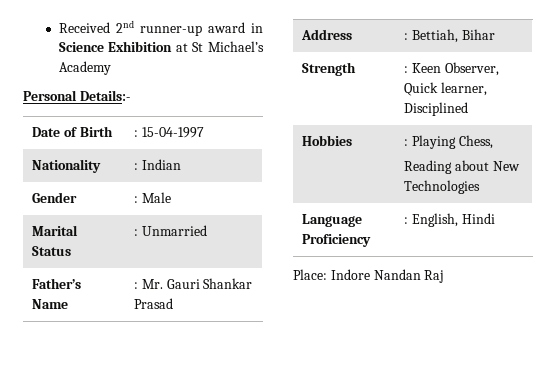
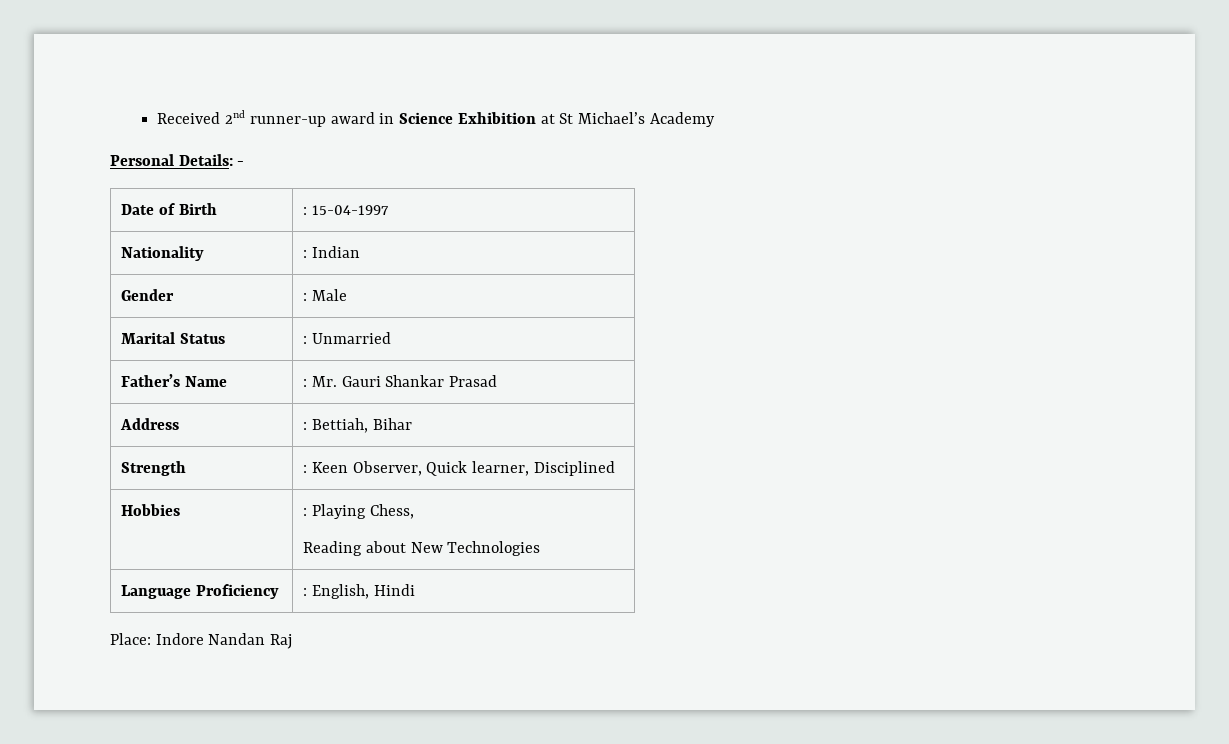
[79,90,130,101] Details:- -> [178,154,245,166] Details: -

